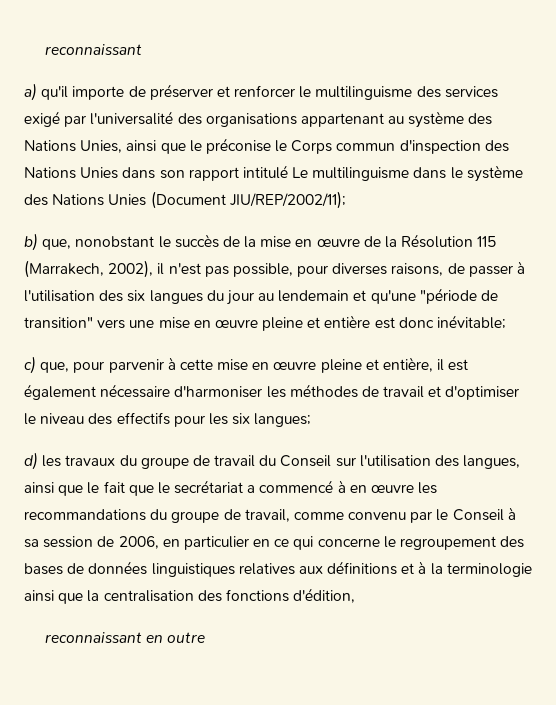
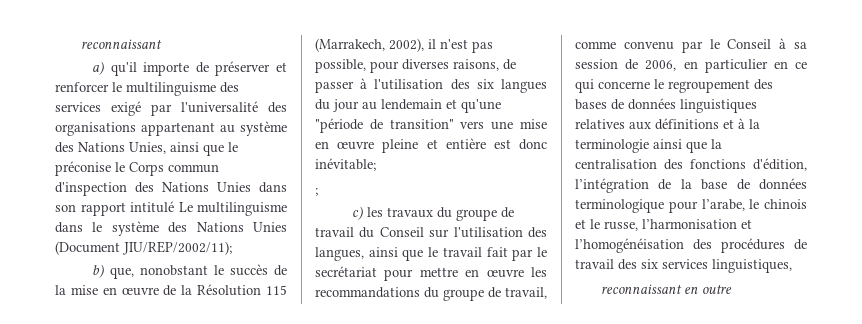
(507, 322) none -> [315,188,318,196] // ;
[40,357,469,373] [24,384,520,400] [24,412,312,427] [24,452,38,470] que, pour parvenir à cette mise en œuvre pleine et entière, il est également nécessaire d'harmoniser les méthodes de travail et d'optimiser le niveau des effectifs pour les six langues; // d) -> (364, 213) none
[103,480,346,496] fait que le secrétariat a commencé à -> [442,247,547,261] [315,266,458,281] travail fait par le secrétariat pour mettre
(356, 595) none -> [575,178,807,193] [575,199,807,213] [575,219,752,231] [575,238,807,253] [575,259,792,273] l’intégration de la base de données terminologique pour l’arabe, le chinois et le russe, l’harmonisation et l’homogénéisation des procédures de travail des six services linguistiques,

